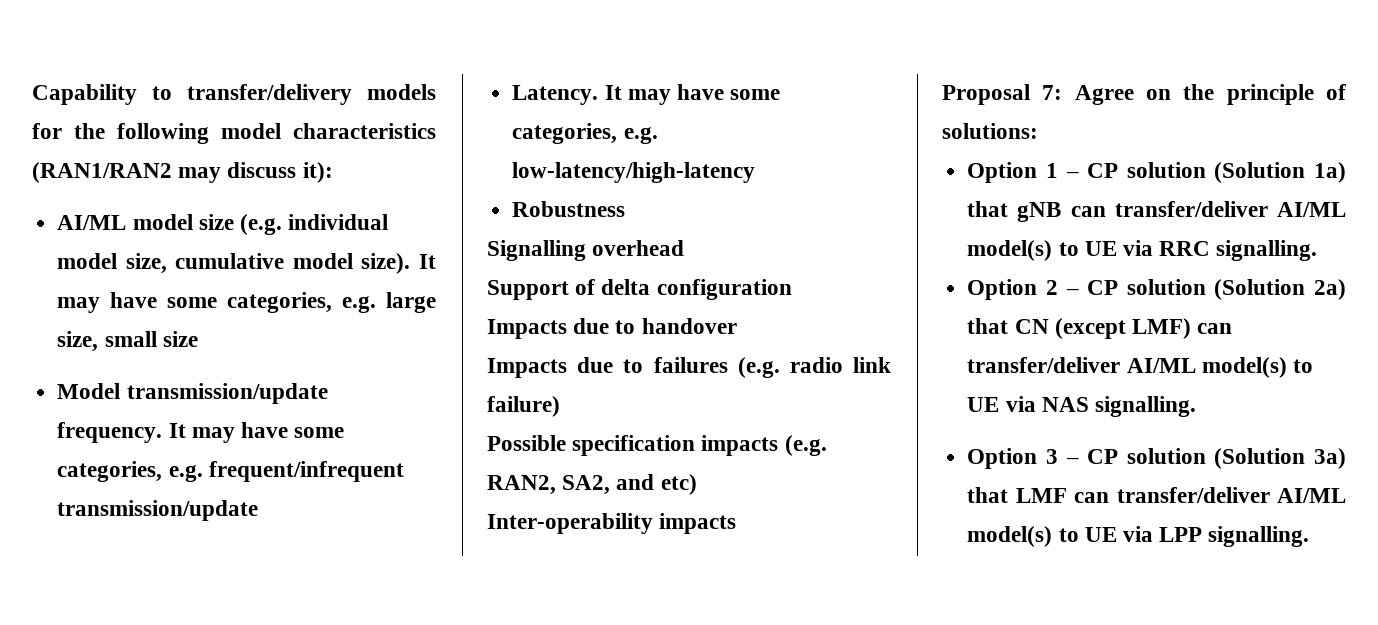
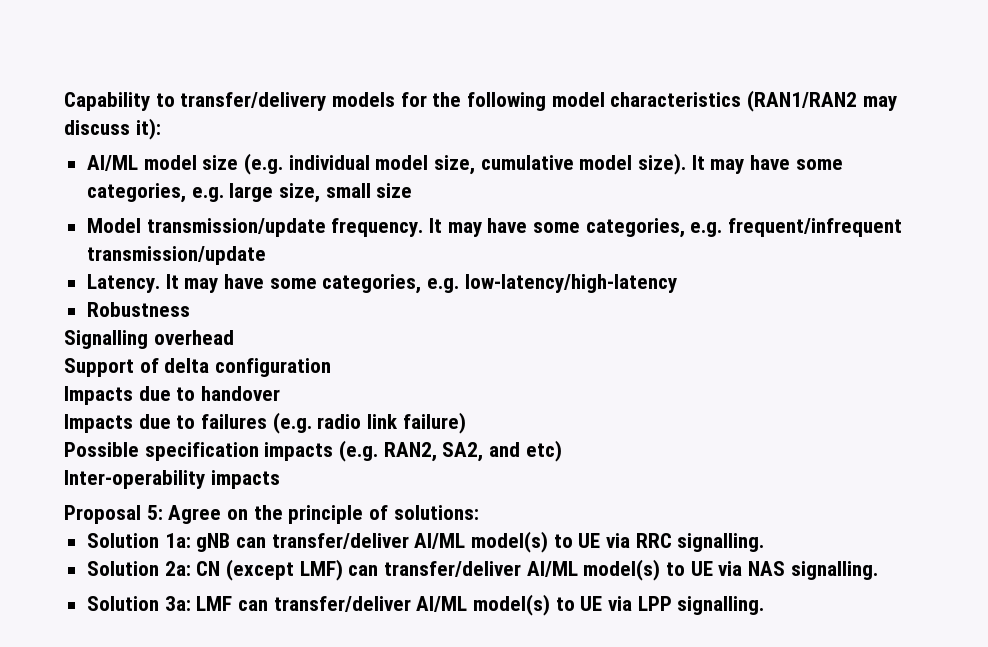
[1042,85,1063,100] 7: -> [146,505,163,520] 5:
[967,162,1346,183] [967,201,1009,217] Option 1 – CP solution (Solution 1a) that -> [87,533,191,548] Solution 1a:
[967,279,1346,300] [967,318,1009,334] Option 2 – CP solution (Solution 2a) that -> [87,561,191,576] Solution 2a:
[967,448,1346,469] [967,487,1009,503] Option 3 – CP solution (Solution 3a) that -> [87,596,191,611] Solution 3a:

